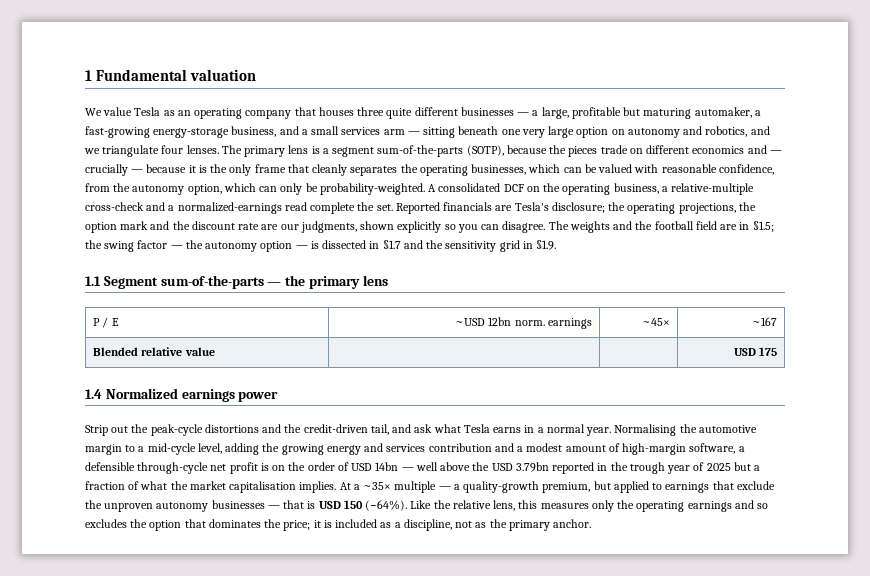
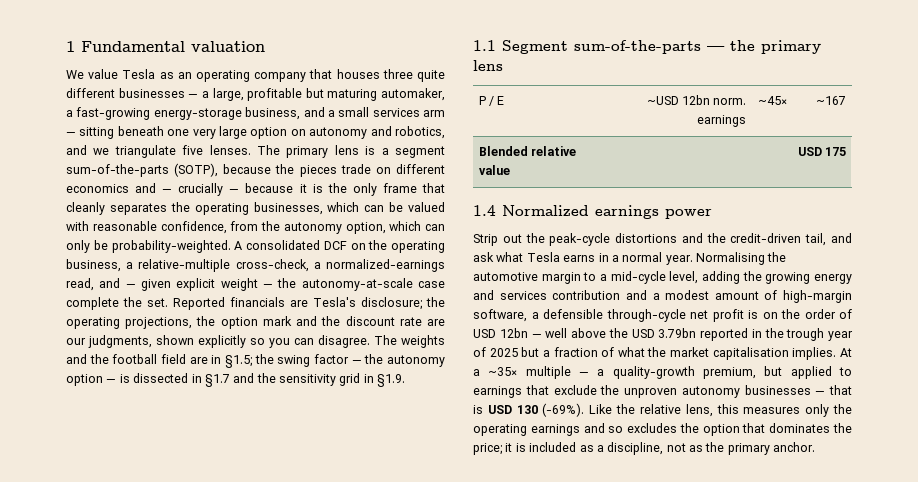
[161,145,184,154] four -> [182,145,204,155] five
[85,202,307,214] cross-check and a normalized-earnings read -> [235,259,445,272] [66,278,445,291] cross-check, a normalized-earnings read, and — given explicit weight — the autonomy-at-scale case
[375,462,399,471] 14bn -> [499,328,528,338] 12bn
[343,500,408,511] 150 (−64%). -> [516,403,585,417] 130 (−69%).

